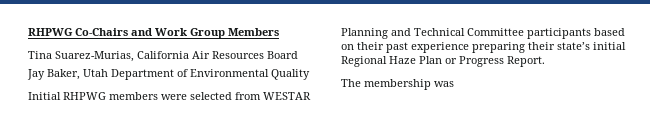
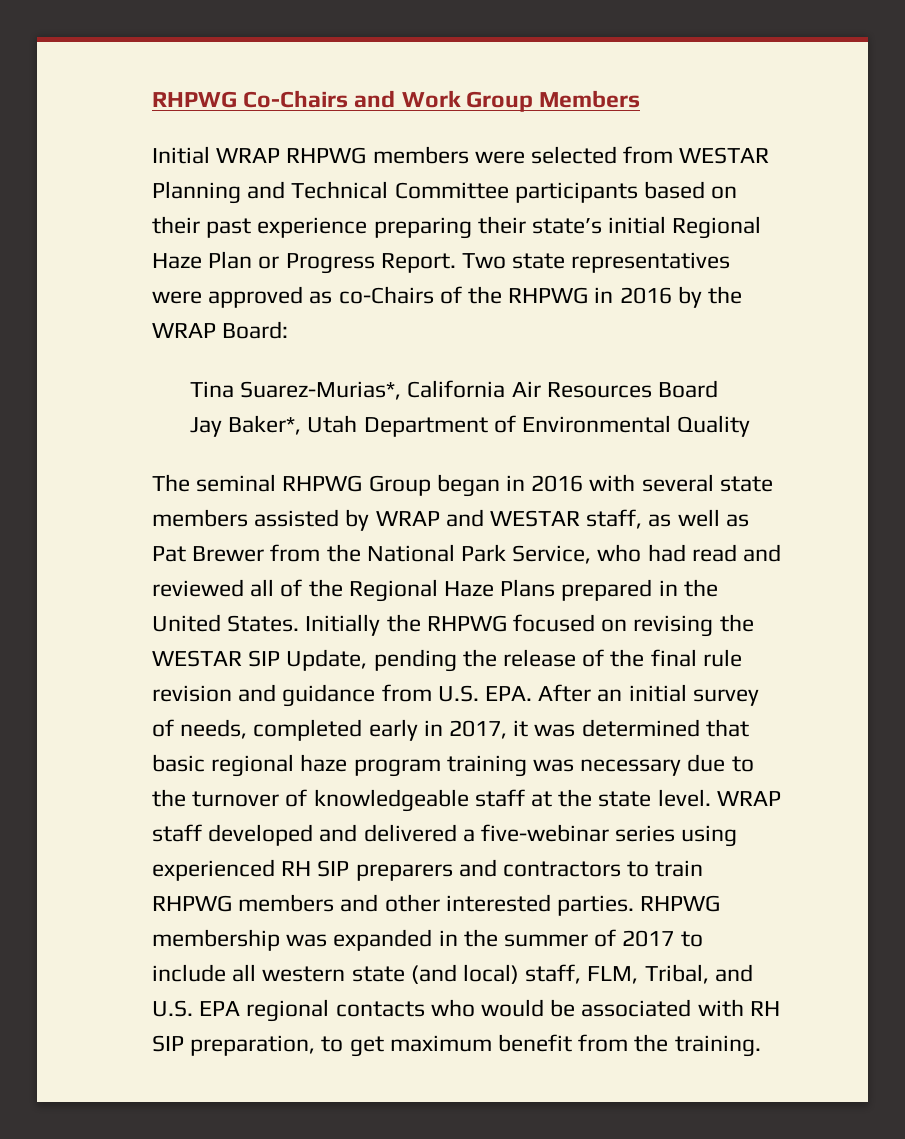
[28,51,298,62] [27,69,310,80] // Tina Suarez-Murias, California Air Resources Board // Jay Baker, Utah Department of Environmental Quality -> (641, 99) none
(61, 96) none -> [216,148,281,163] WRAP
[341,79,454,90] // The membership was -> [462,252,731,273] [152,286,743,308] [152,321,289,339] [190,380,719,400] [190,415,751,437] [152,474,773,497] [152,509,749,531] [152,544,782,564] [152,579,718,602] [152,614,754,637] [152,649,742,672] [152,684,759,707] [152,719,749,741] [152,754,754,777] [152,789,781,812] [152,824,738,847] [152,859,704,881] [152,894,721,916] [152,929,703,951] [152,964,753,984] [152,999,780,1022] [152,1034,761,1057] Two state representatives were approved as co-Chairs of the RHPWG in 2016 by the WRAP Board: // Tina Suarez-Murias*, California Air Resources Board // Jay Baker*, Utah Department of Environmental Quality // The seminal RHPWG Group began in 2016 with several state members assisted by WRAP and WESTAR staff, as well as Pat Brewer from the National Park Service, who had read and reviewed all of the Regional Haze Plans prepared in the United States. Initially the RHPWG focused on revising the WESTAR SIP Update, pending the release of the final rule revision and guidance from U.S. EPA. After an initial survey of needs, completed early in 2017, it was determined that basic regional haze program training was necessary due to the turnover of knowledgeable staff at the state level. WRAP staff developed and delivered a five-webinar series using experienced RH SIP preparers and contractors to train RHPWG members and other interested parties. RHPWG membership was expanded in the summer of 2017 to include all western state (and local) staff, FLM, Tribal, and U.S. EPA regional contacts who would be associated with RH SIP preparation, to get maximum benefit from the training.

